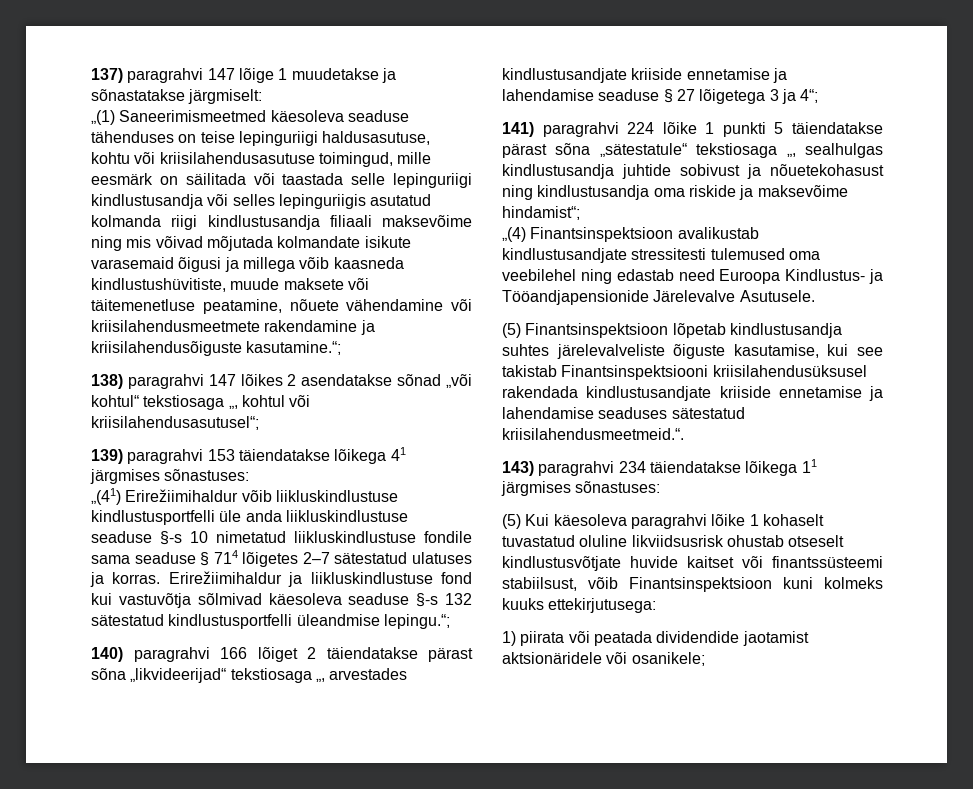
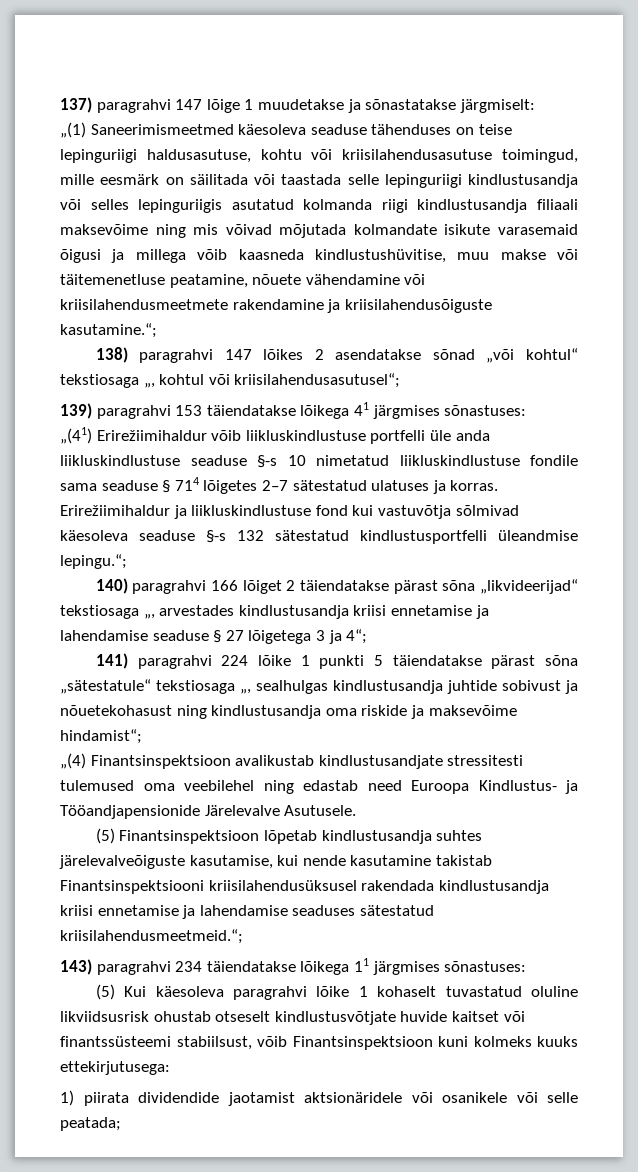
[91,278,344,292] kindlustushüvitiste, muude maksete -> [314,249,546,263] kindlustushüvitise, muu makse
[91,510,215,525] kindlustusportfelli -> [370,430,426,444] portfelli
[502,68,683,83] kindlustusandjate kriiside -> [238,605,387,619] kindlustusandja kriisi
[556,344,883,359] järelevalveliste õiguste kasutamise, kui see -> [59,855,432,869] järelevalveõiguste kasutamise, kui nende kasutamine
[586,386,771,401] kindlustusandjate kriiside -> [438,880,549,894] [60,905,93,916] kindlustusandja kriisi
[502,428,684,440] kriisilahendusmeetmeid.“. -> [60,929,243,944] kriisilahendusmeetmeid.“;
[568,631,652,646] või peatada -> (129, 1099) none
[631,652,705,666] osanikele; -> [442,1092,578,1103] [60,1117,121,1131] osanikele või selle peatada;

